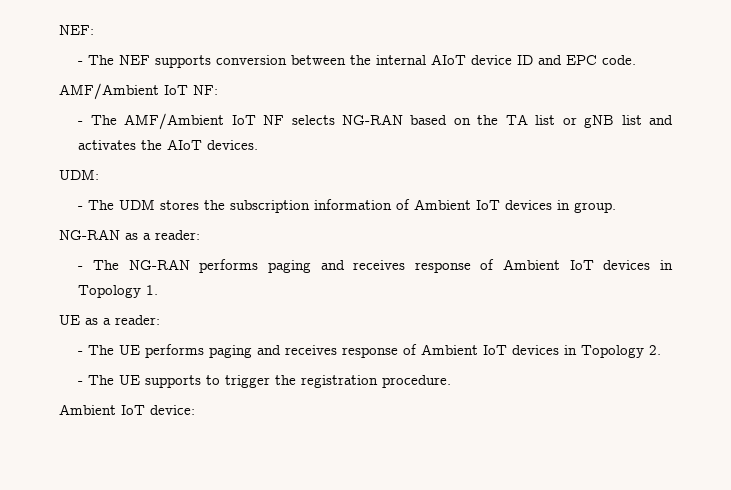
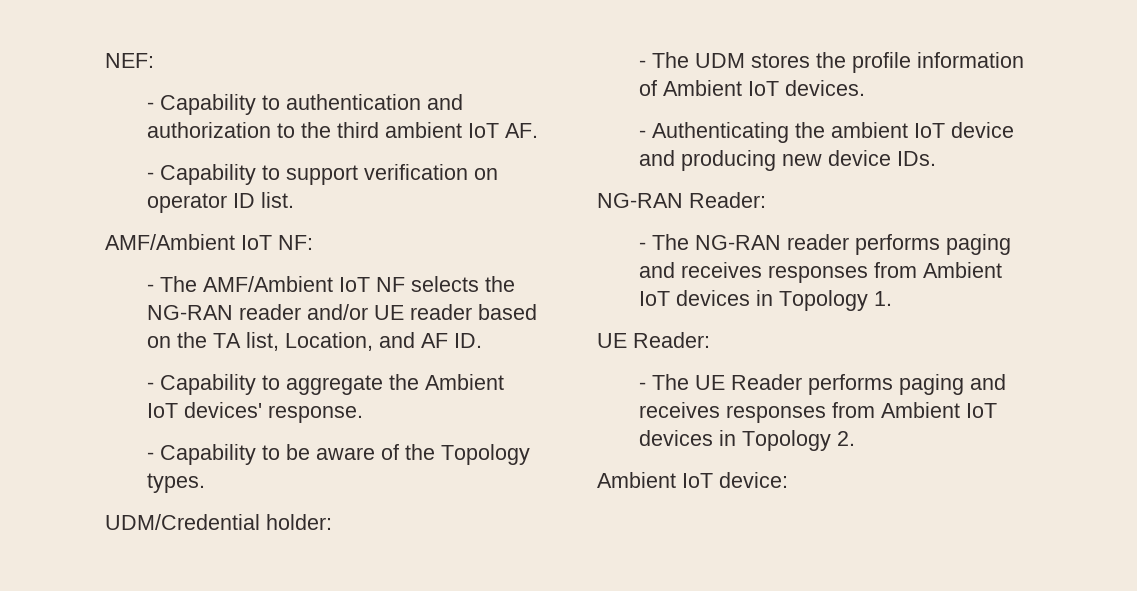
[88,54,637,68] The NEF supports conversion between the internal AIoT device ID and EPC code. -> [159,94,463,115] [146,122,538,138] [146,164,498,185] [146,192,294,213] Capability to authentication and authorization to the third ambient IoT AF. // - Capability to support verification on operator ID list.
[342,114,673,128] [78,139,259,150] [59,169,99,180] NG-RAN based on the TA list or gNB list and activates the AIoT devices. // UDM: -> [484,276,515,292] [146,304,537,320] [146,332,482,351] [146,374,504,395] [146,402,363,423] [146,444,530,465] [146,473,205,493] [105,514,332,530] the NG-RAN reader and/or UE reader based on the TA list, Location, and AF ID. // - Capability to aggregate the Ambient IoT devices' response. // - Capability to be aware of the Topology types. // UDM/Credential holder:
[230,200,311,213] subscription -> [851,52,911,73] profile
[505,200,617,213] [59,229,200,240] devices in group. // NG-RAN as a reader: -> [784,80,865,96] [638,122,1014,143] [638,150,936,171] [597,192,766,208] devices. // - Authenticating the ambient IoT device and producing new device IDs. // NG-RAN Reader:
[199,259,495,273] performs paging and receives response of -> [786,234,1011,255] [638,262,917,283] reader performs paging and receives responses from
[85,315,160,325] [78,344,418,358] as a reader: // - The UE performs paging and receives response of -> [633,332,710,348] [638,374,1006,395] [638,402,875,423] Reader: // - The UE Reader performs paging and receives responses from
[78,375,452,388] // - The UE supports to trigger the registration procedure. -> (855, 438) none

